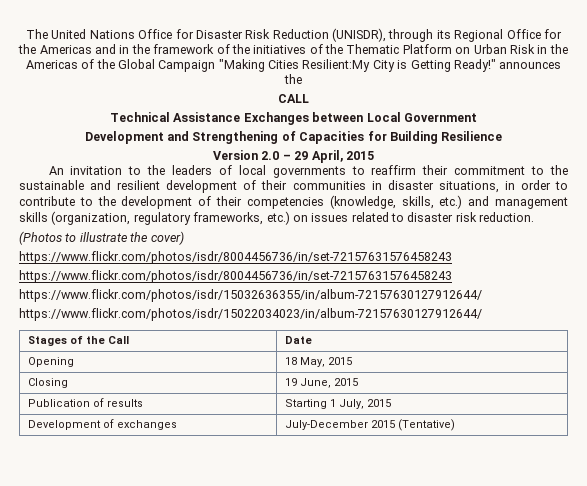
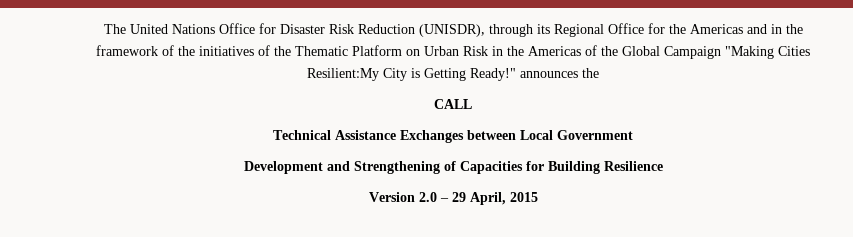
[48,165,568,178] [19,180,568,193] [19,195,568,209] [19,211,535,225] [19,231,184,245] [19,251,452,264] [19,270,452,283] [19,289,482,302] [19,308,482,321] [27,336,129,346] [284,336,312,344] [27,357,74,367] [284,357,352,367] [27,378,68,388] [284,378,358,388] [27,398,143,407] [284,399,391,409] [27,419,177,430] [284,419,455,431] // An invitation to the leaders of local governments to reaffirm their commitment to the sustainable and resilient development of their communities in disaster situations, in order to contribute to the development of their competencies (knowledge, skills, etc.) and management skills (organization, regulatory frameworks, etc.) on issues related to disaster risk reduction. // (Photos to illustrate the cover) // https://www.flickr.com/photos/isdr/8004456736/in/set-72157631576458243 // https://www.flickr.com/photos/isdr/8004456736/in/set-72157631576458243 // https://www.flickr.com/photos/isdr/15032636355/in/album-72157630127912644/ // https://www.flickr.com/photos/isdr/15022034023/in/album-72157630127912644/ // Stages of the Call | Date // Opening | 18 May, 2015 // Closing | 19 June, 2015 // Publication of results | Starting 1 July, 2015 // Development of exchanges | July-December 2015 (Tentative) -> (538, 197) none

